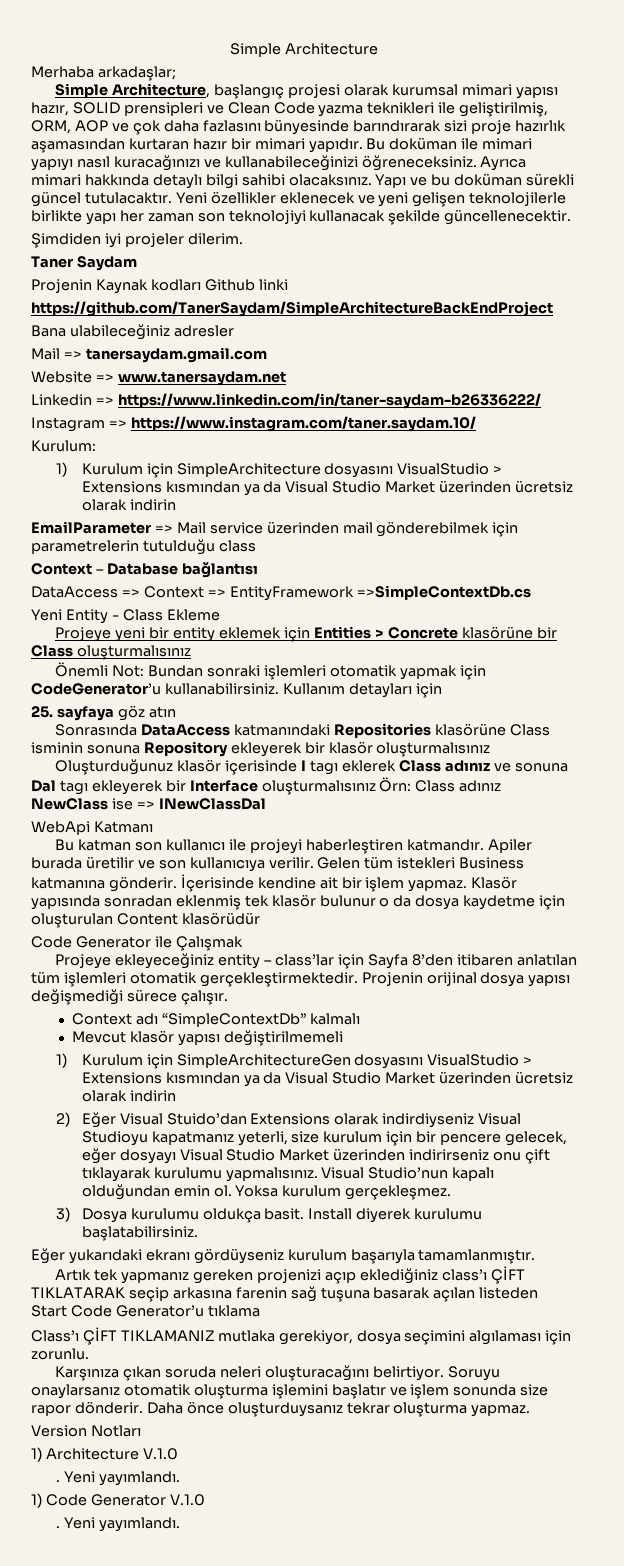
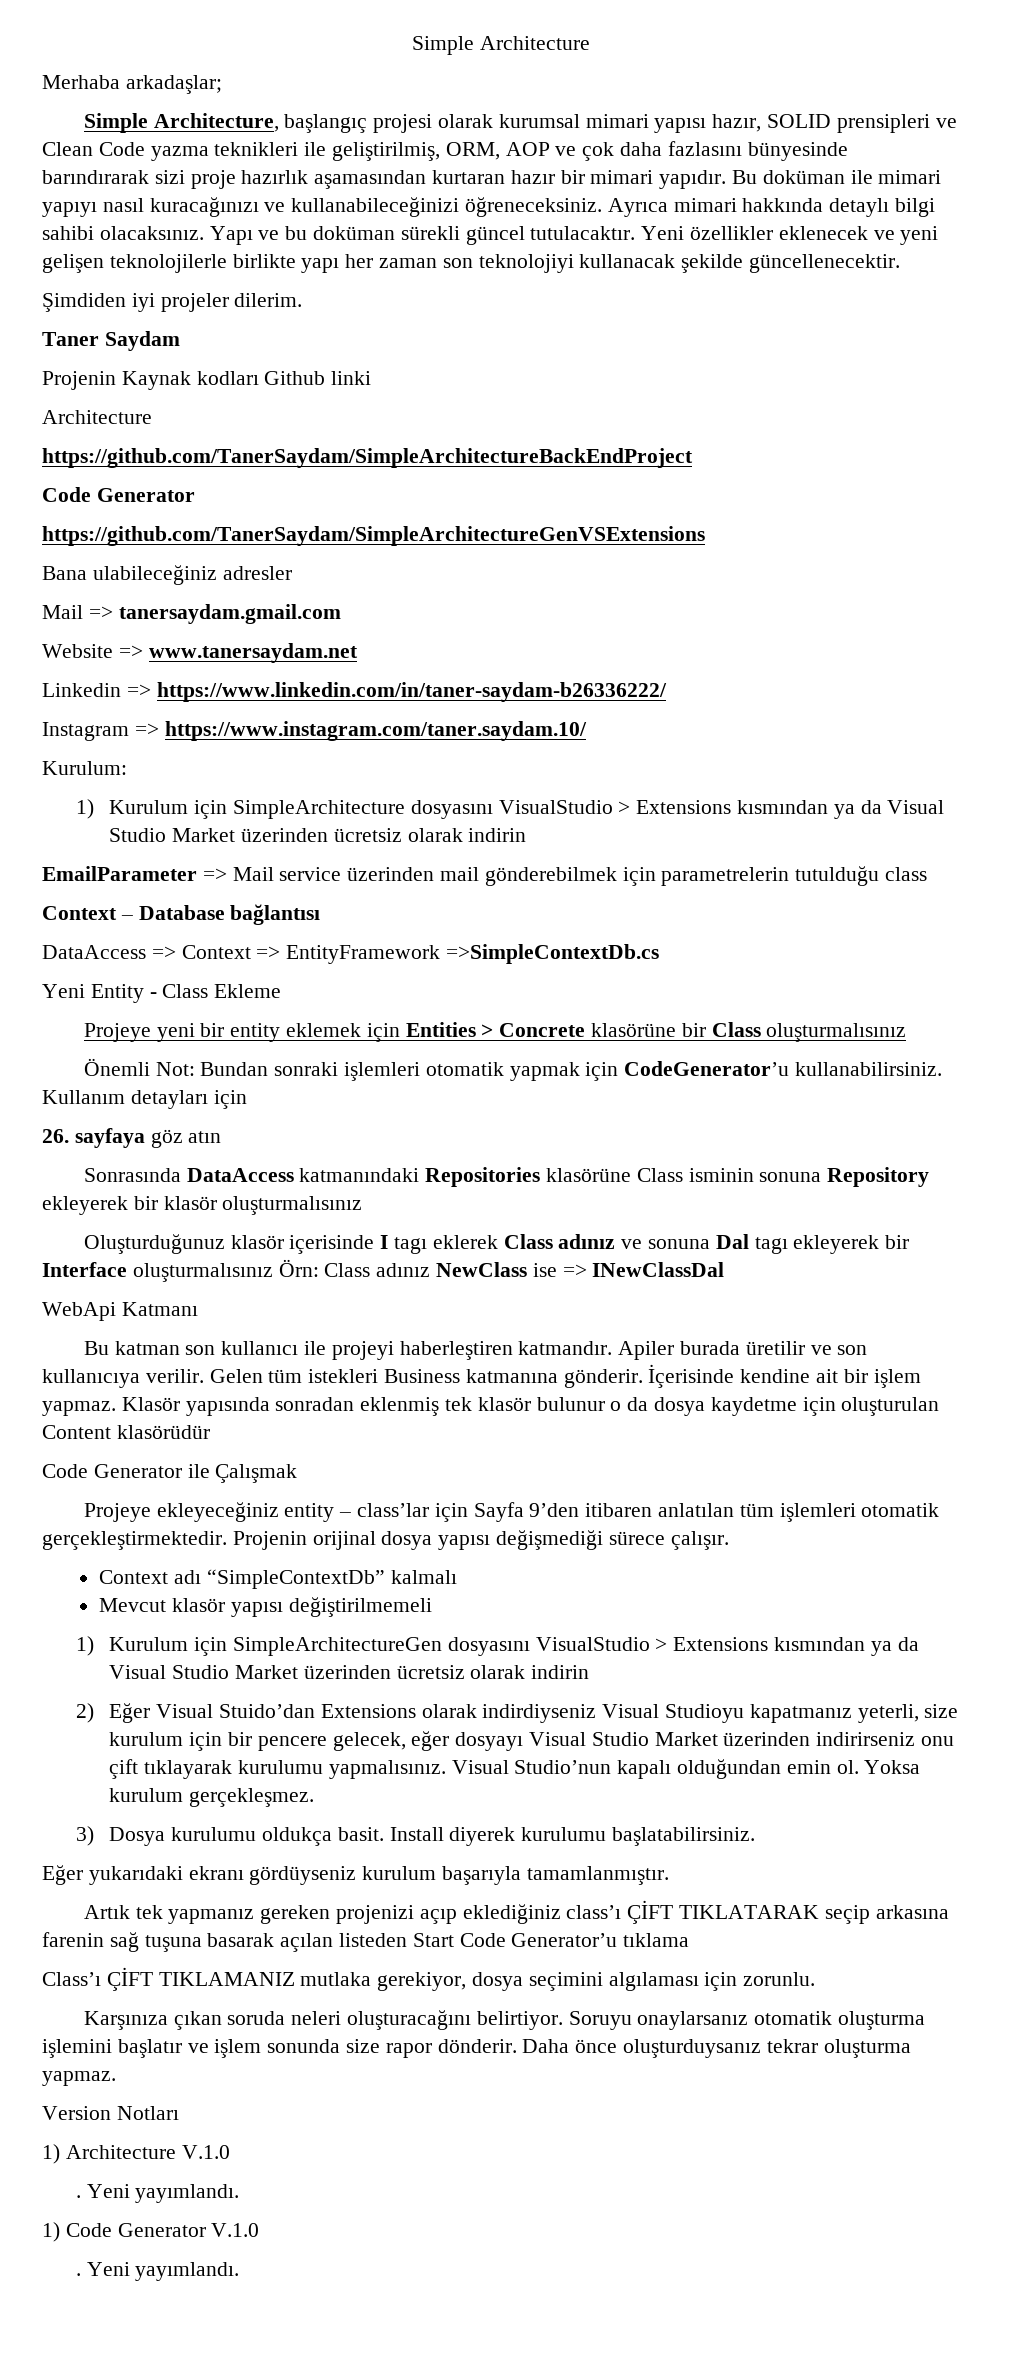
(288, 284) none -> [42,410,152,424] // Architecture
(553, 309) none -> [42,487,195,502] [42,526,705,546] // Code Generator // https://github.com/TanerSaydam/SimpleArchitectureGenVSExtensions
[31,706,53,718] 25. -> [42,1129,69,1143] 26.
[411,954,453,966] 8’den -> [529,1503,580,1517] 9’den

